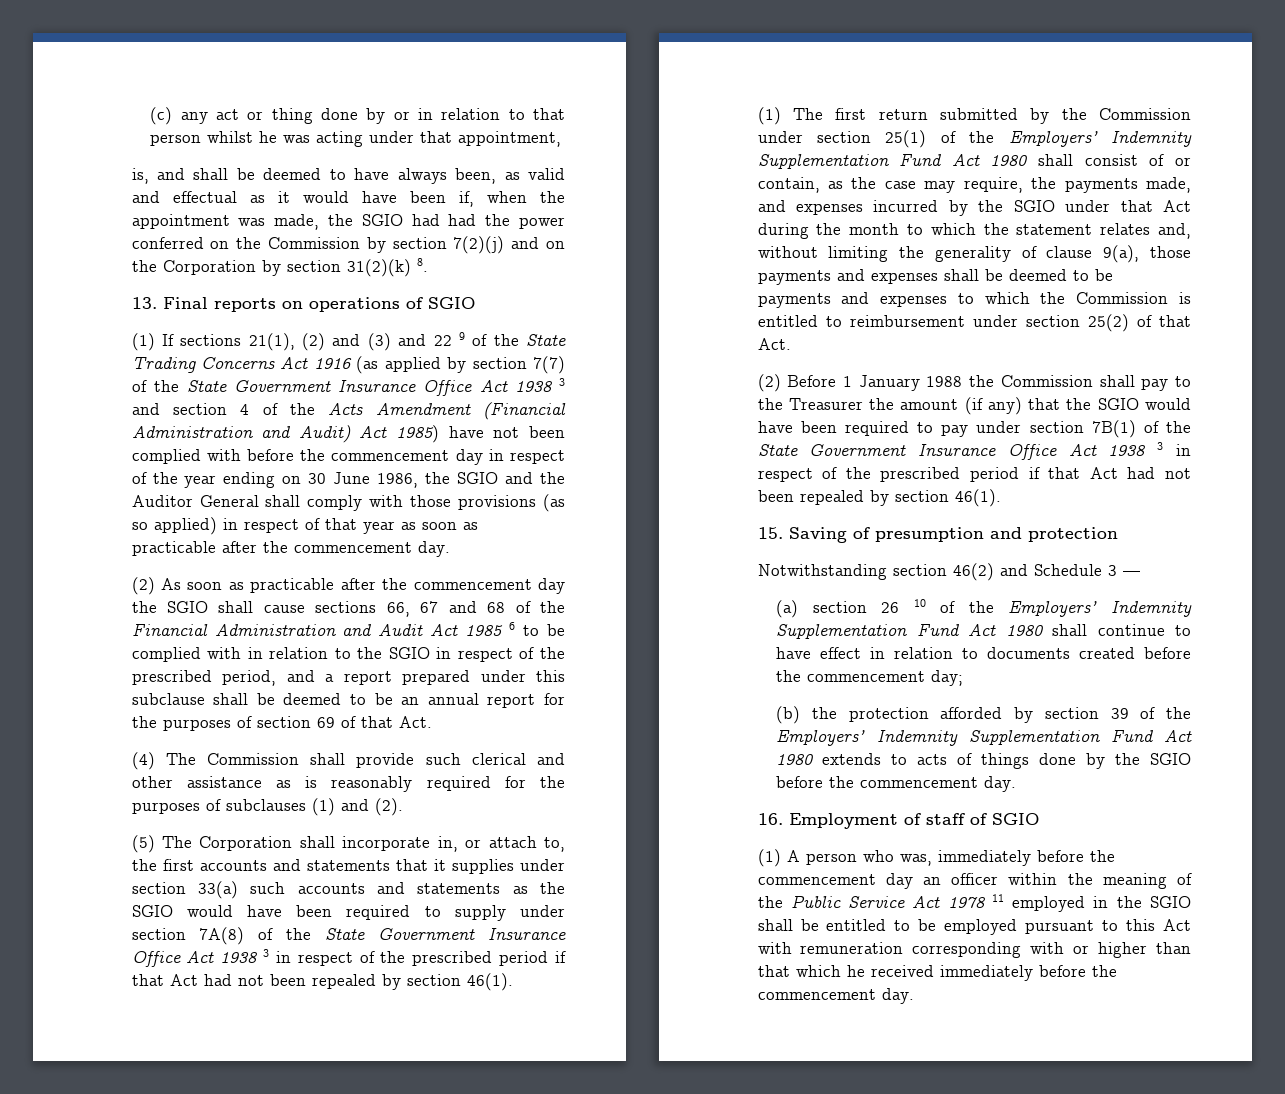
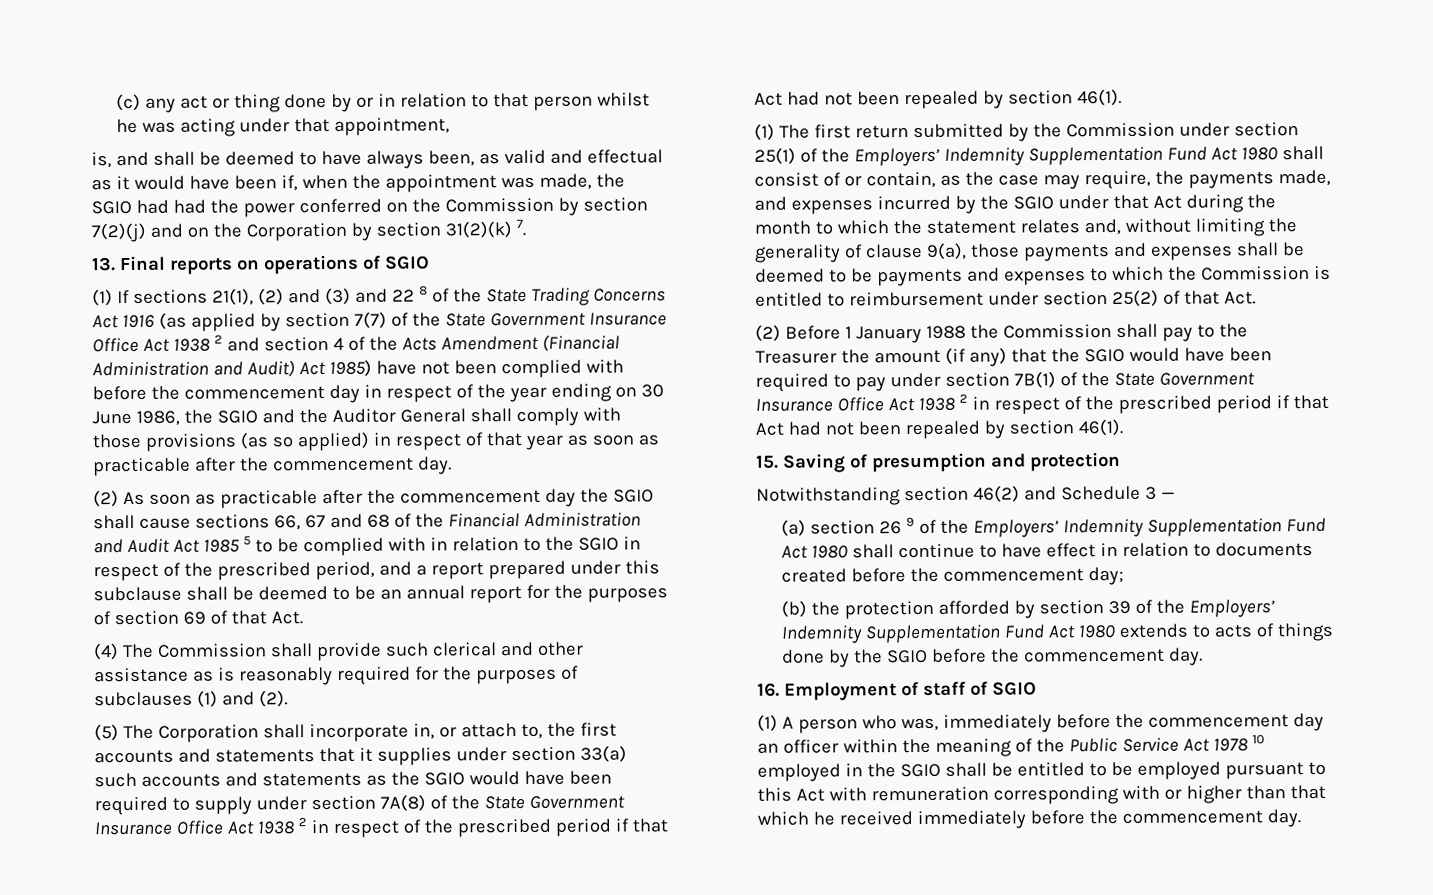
[416,258,428,272] 8. -> [516,218,527,237] 7.
[458,332,465,340] 9 -> [419,285,429,296] 8
[559,378,565,386] 3 -> [214,334,224,344] 2
[509,622,516,630] 6 -> [243,535,252,546] 5
[263,949,270,957] 3 -> [298,817,308,827] 2
[1157,442,1164,450] 3 -> [959,393,969,403] 2
[913,599,926,607] 10 -> [906,516,916,528] 9
[991,894,1004,902] 11 -> [1252,734,1266,745] 10

